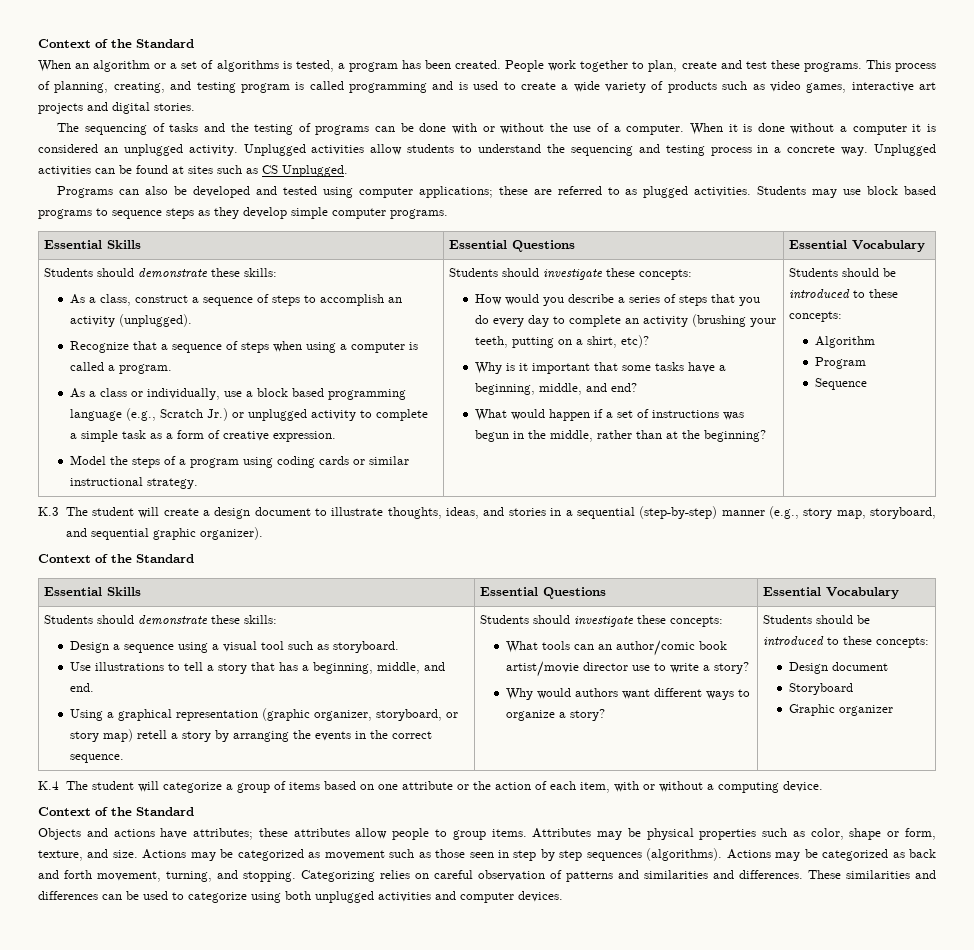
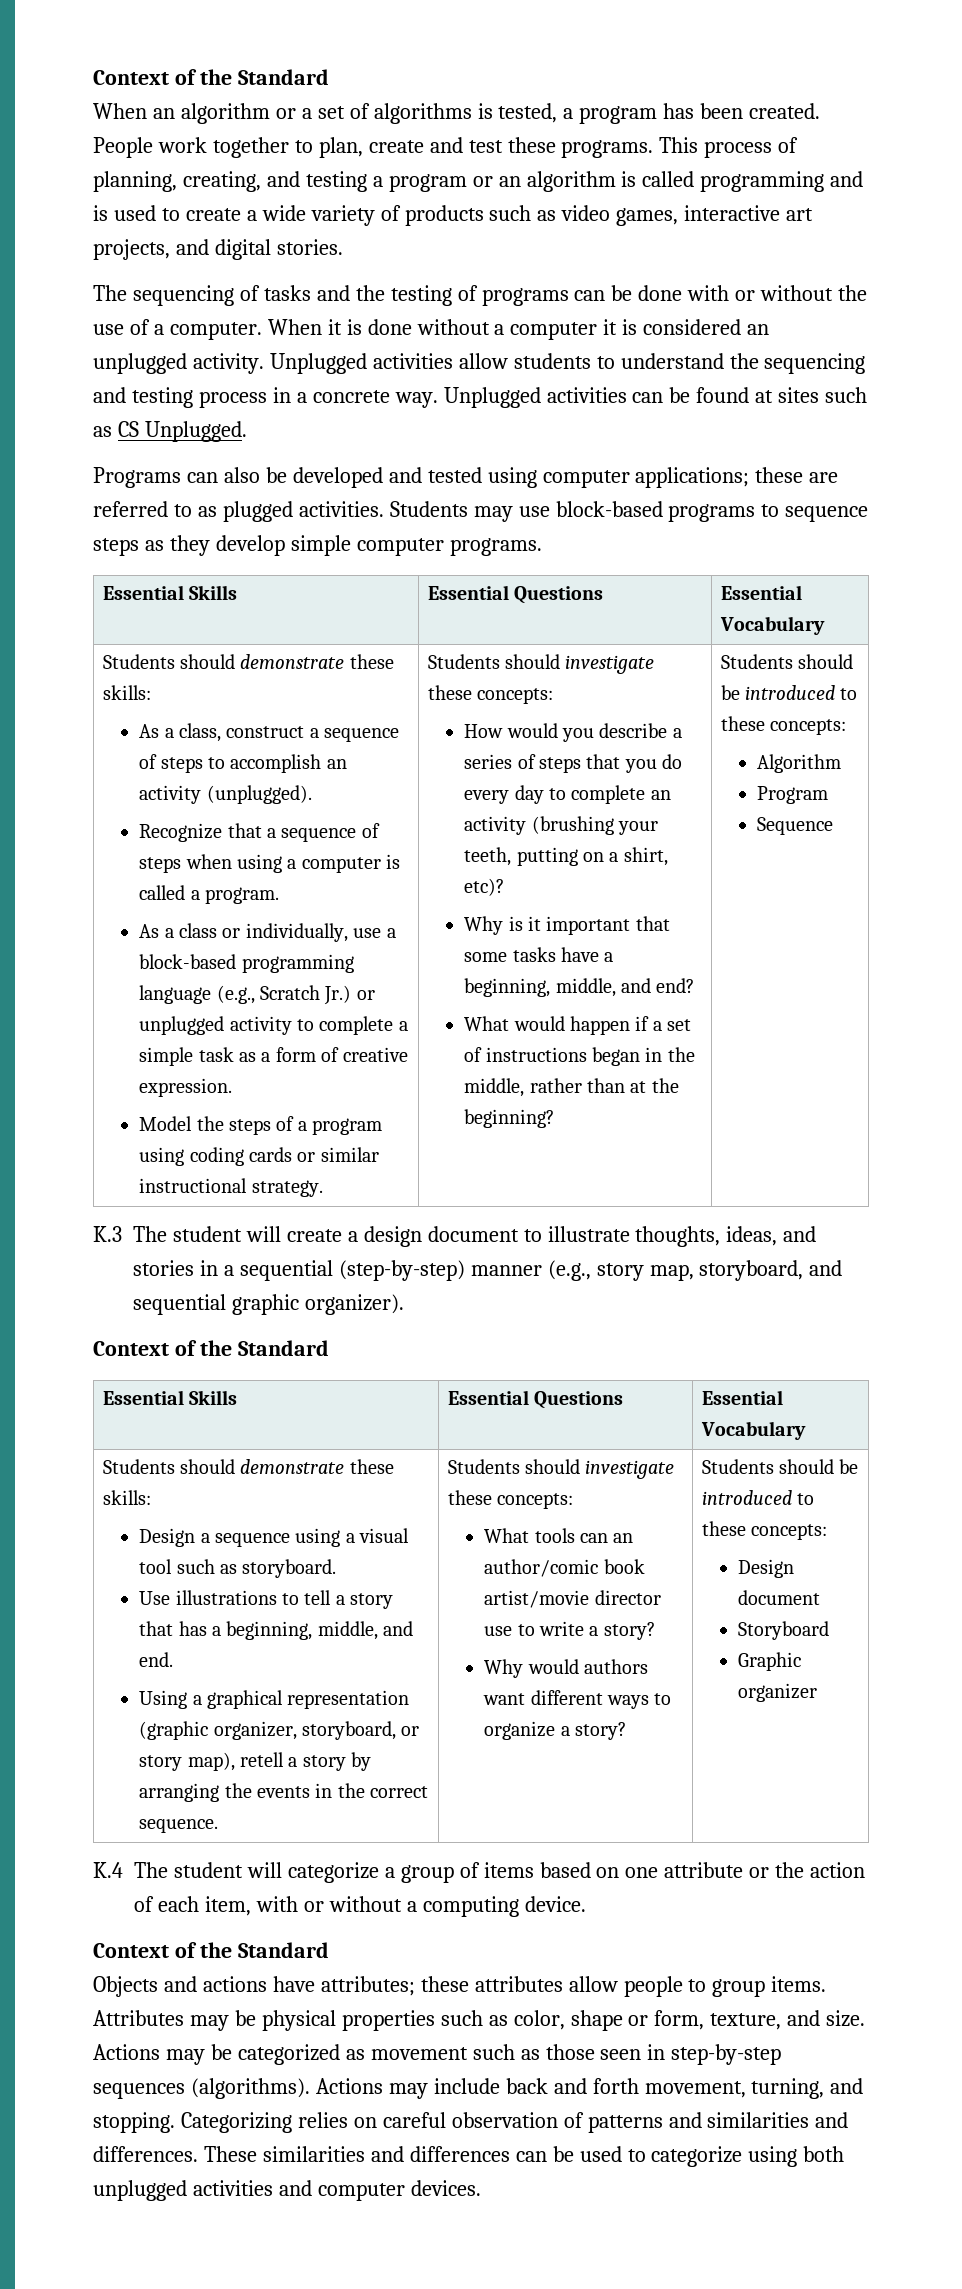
[240,83,290,93] program -> [372,171,616,192] a program or an algorithm
[38,103,83,114] projects -> [93,239,170,260] projects,
[867,186,937,195] block based -> [555,501,663,517] block-based
[256,388,324,397] block based -> [139,954,237,969] block-based
[722,412,744,420] [474,430,509,442] was begun -> [591,1047,640,1066] began
[102,729,133,742] map) -> [187,1752,235,1771] map),
[513,849,583,861] step by step -> [671,2044,782,2065] step-by-step
[804,849,905,861] be categorized as -> [433,2078,500,2094] include

